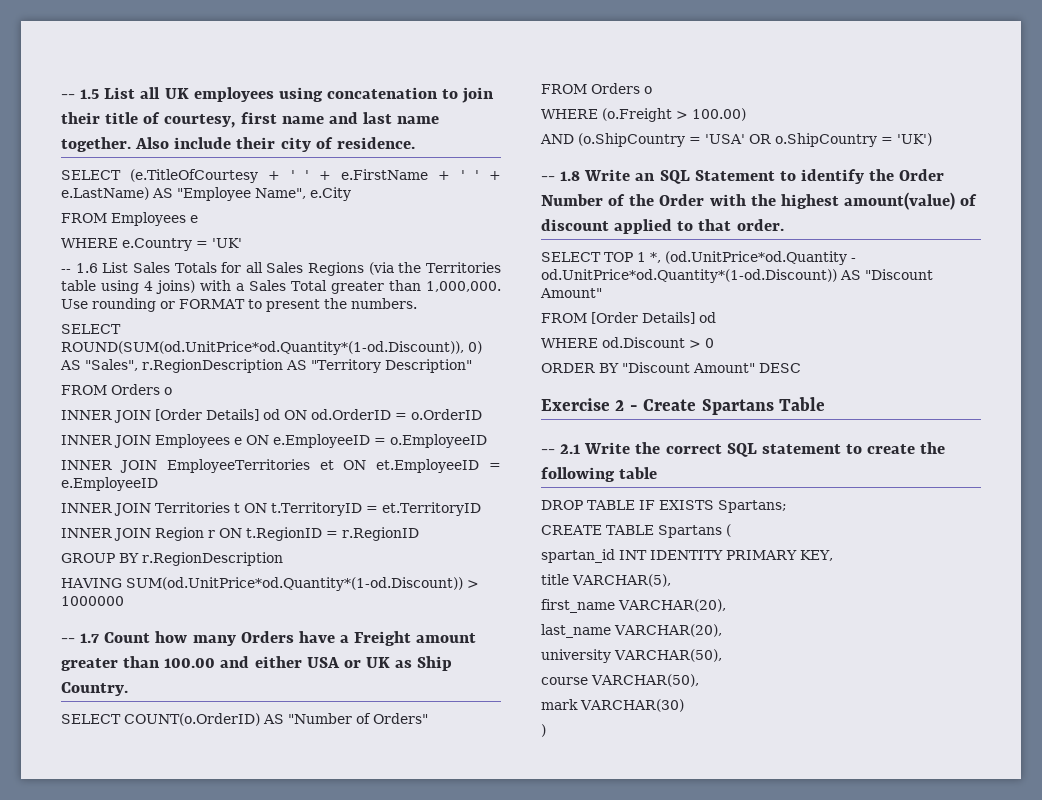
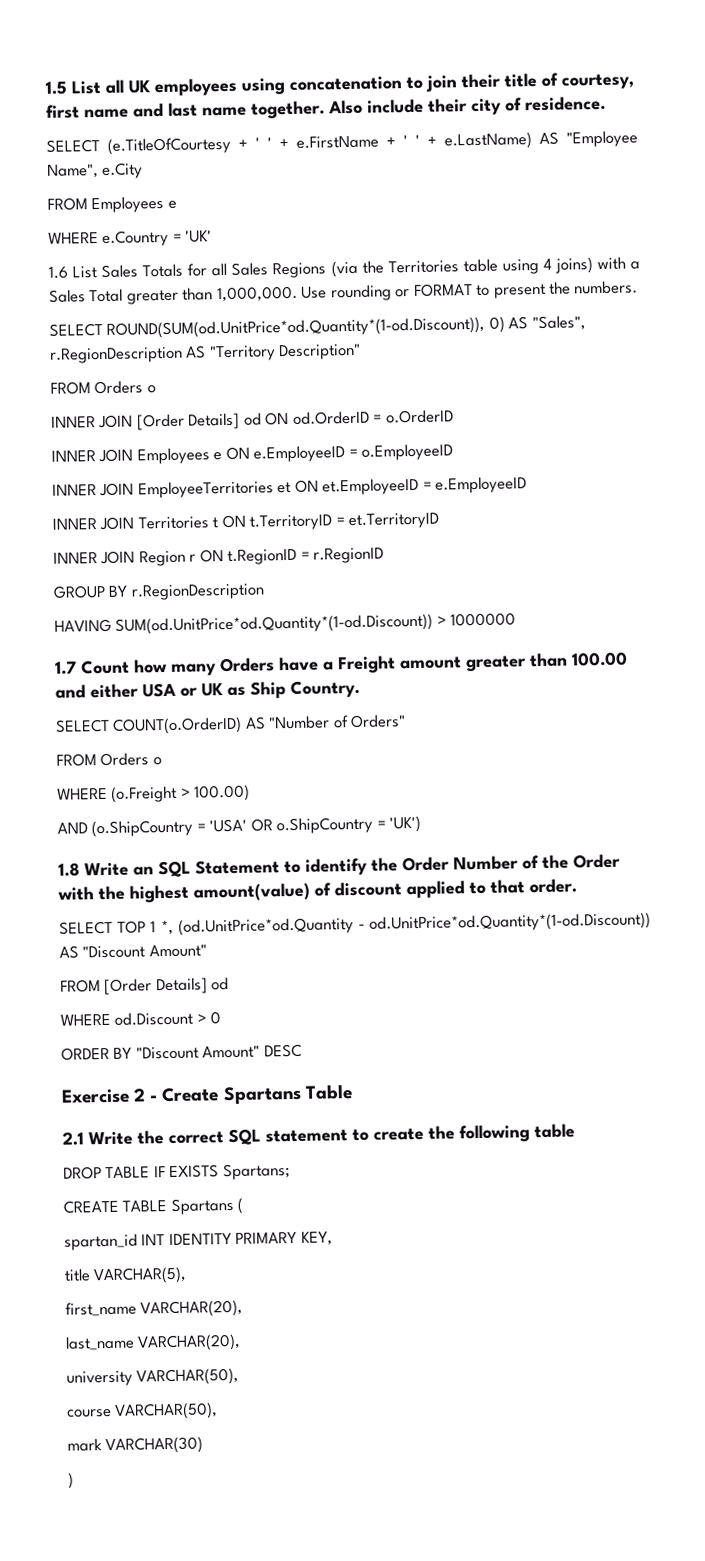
[61,94,75,99] -- -> (45, 88) none
[61,269,71,273] -- -> (213, 236) none
[61,638,75,643] -- -> (517, 619) none
[541,176,555,181] -- -> (422, 824) none
[541,449,555,454] -- -> (353, 1092) none

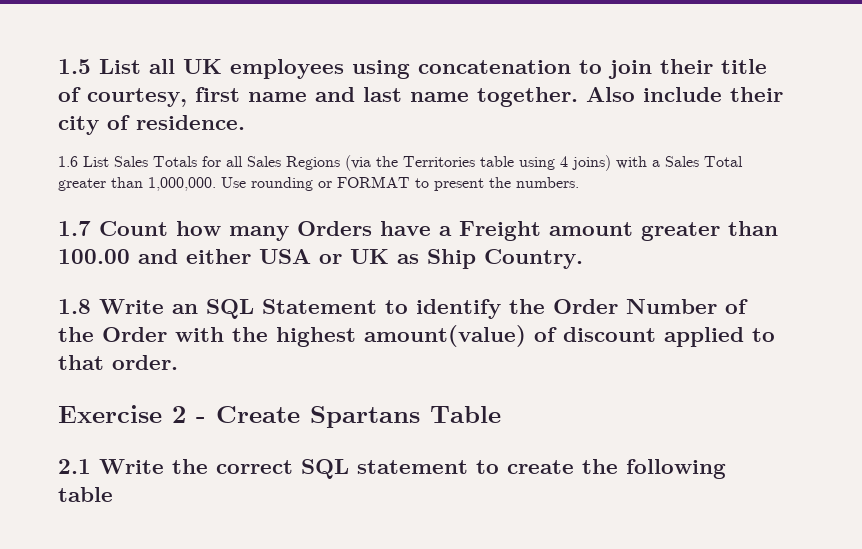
[46,130,638,155] [47,162,144,179] [47,195,177,214] [48,229,213,247] // SELECT (e.TitleOfCourtesy + ' ' + e.FirstName + ' ' + e.LastName) AS "Employee Name", e.City // FROM Employees e // WHERE e.Country = 'UK' -> (245, 122) none
[49,315,586,339] [50,343,362,364] [50,380,156,395] [51,409,454,431] [51,443,454,465] [52,476,528,499] [52,512,440,531] [53,547,385,567] [53,583,265,601] [54,612,517,635] // SELECT ROUND(SUM(od.UnitPrice*od.Quantity*(1-od.Discount)), 0) AS "Sales", r.RegionDescription AS "Territory Description" // FROM Orders o // INNER JOIN [Order Details] od ON od.OrderID = o.OrderID // INNER JOIN Employees e ON e.EmployeeID = o.EmployeeID // INNER JOIN EmployeeTerritories et ON et.EmployeeID = e.EmployeeID // INNER JOIN Territories t ON t.TerritoryID = et.TerritoryID // INNER JOIN Region r ON t.RegionID = r.RegionID // GROUP BY r.RegionDescription // HAVING SUM(od.UnitPrice*od.Quantity*(1-od.Discount)) > 1000000 -> (579, 182) none
[55,714,407,735] [56,752,162,767] [57,784,251,803] [57,815,422,838] // SELECT COUNT(o.OrderID) AS "Number of Orders" // FROM Orders o // WHERE (o.Freight > 100.00) // AND (o.ShipCountry = 'USA' OR o.ShipCountry = 'UK') -> (583, 259) none
[59,912,651,936] [59,944,207,959] [60,977,230,996] [60,1011,222,1026] [61,1043,302,1061] // SELECT TOP 1 *, (od.UnitPrice*od.Quantity - od.UnitPrice*od.Quantity*(1-od.Discount)) AS "Discount Amount" // FROM [Order Details] od // WHERE od.Discount > 0 // ORDER BY "Discount Amount" DESC -> (178, 362) none
[63,1163,290,1181] [63,1197,244,1215] [64,1231,333,1251] [64,1266,188,1285] [65,1299,244,1318] [65,1333,242,1352] [66,1367,240,1387] [67,1402,219,1420] [67,1436,204,1455] [68,1472,74,1489] // DROP TABLE IF EXISTS Spartans; // CREATE TABLE Spartans ( // spartan_id INT IDENTITY PRIMARY KEY, // title VARCHAR(5), // first_name VARCHAR(20), // last_name VARCHAR(20), // university VARCHAR(50), // course VARCHAR(50), // mark VARCHAR(30) // ) -> (113, 494) none

